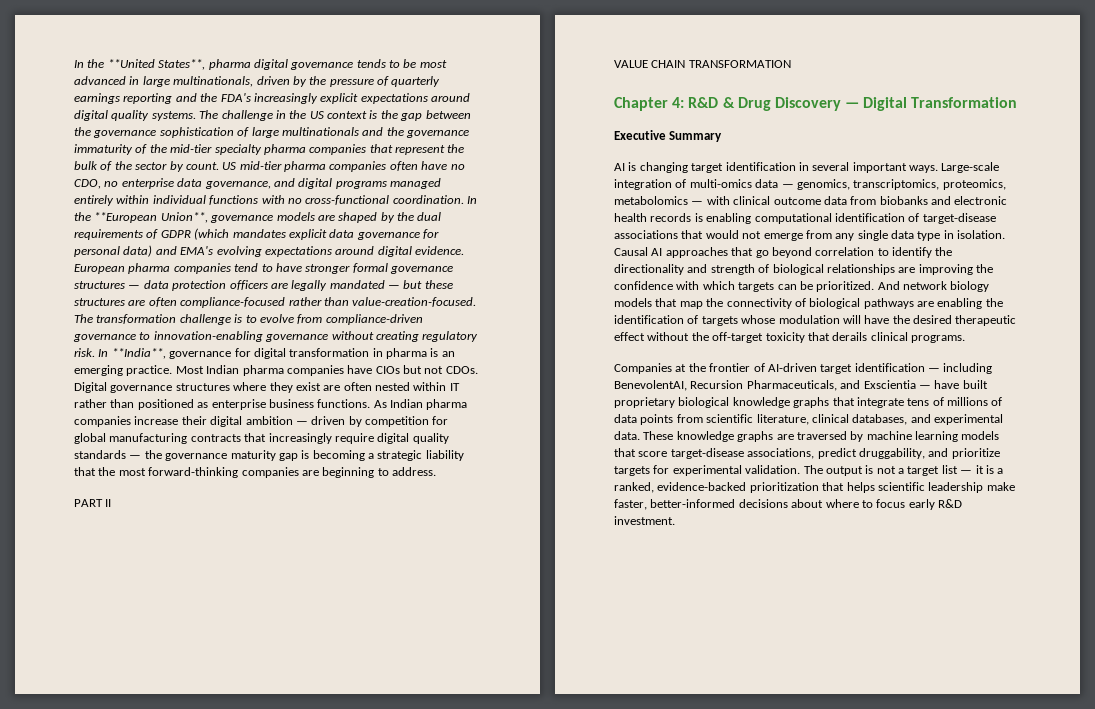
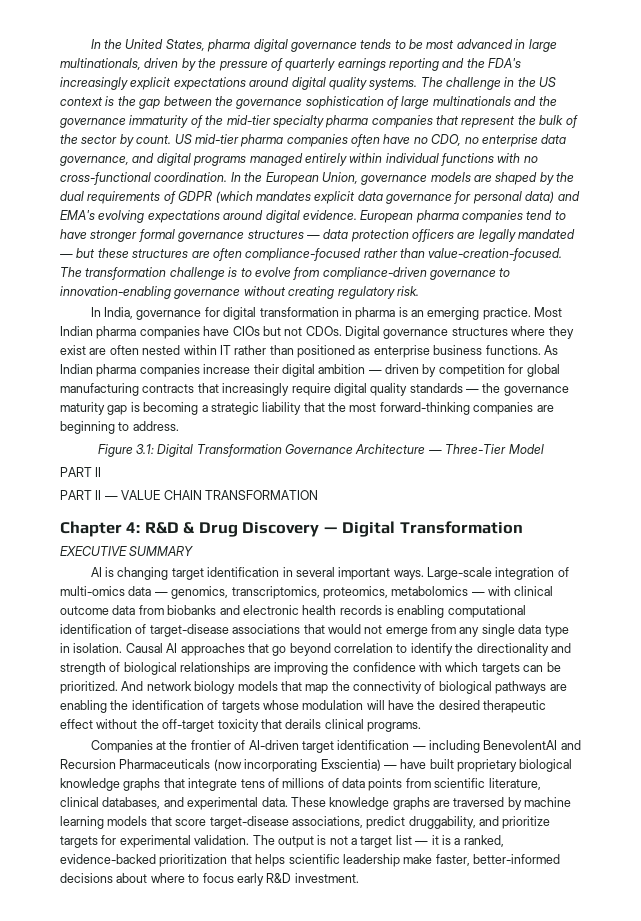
[74,59,206,70] In the **United States**, -> [90,39,205,51] In the United States,
[94,212,208,223] **European Union**, -> [265,172,358,185] European Union,
[98,348,166,359] In **India**, -> [90,307,133,319] // In India,
(436, 471) none -> [97,444,544,457] // Figure 3.1: Digital Transformation Governance Architecture — Three-Tier Model
(112, 503) none -> [60,490,118,500] PART II —
[614,130,723,142] Executive Summary -> [60,546,194,556] EXECUTIVE SUMMARY
[614,380,916,391] BenevolentAI, Recursion Pharmaceuticals, and Exscientia -> [483,740,581,750] [60,759,381,772] BenevolentAI and Recursion Pharmaceuticals (now incorporating Exscientia)

